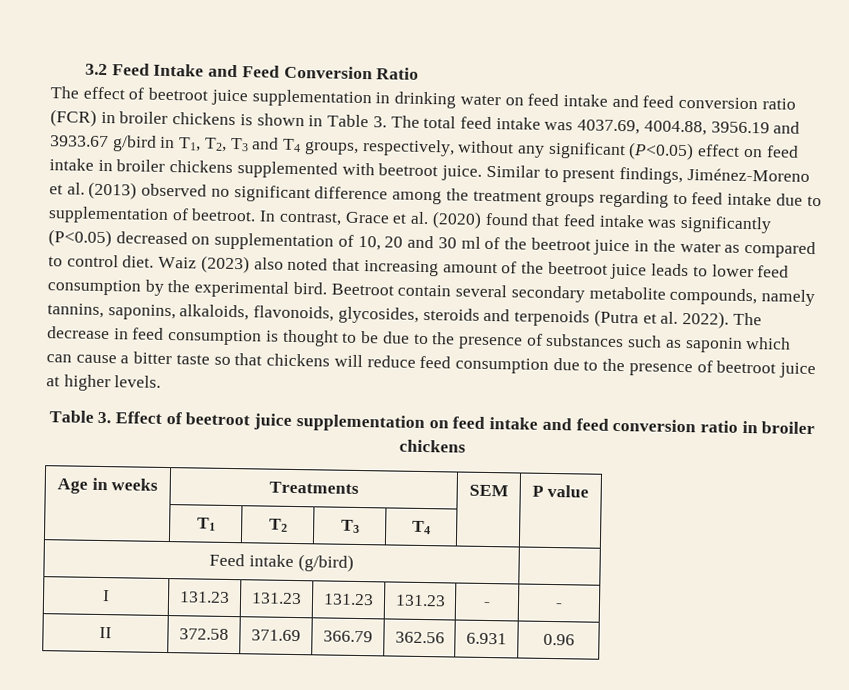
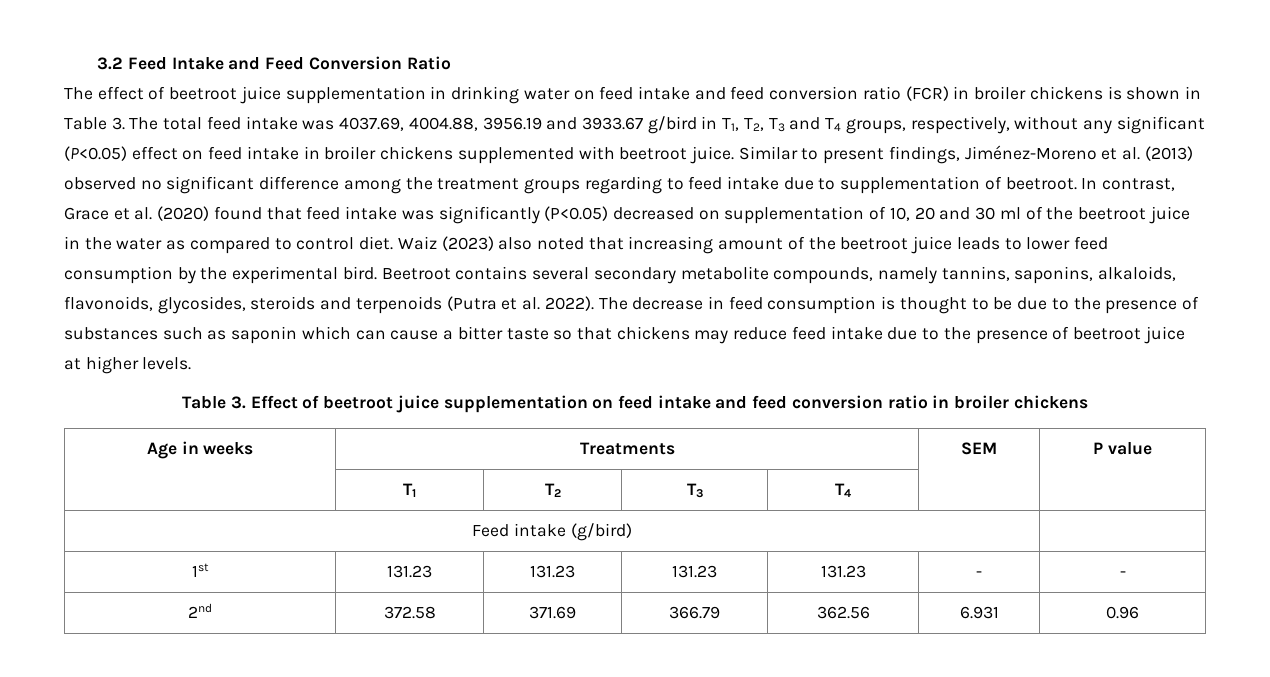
[397,284,452,297] contain -> [455,266,528,280] contains
[333,354,363,368] will -> [694,330,729,344] may
[454,357,549,374] consumption -> [830,326,883,340] intake
[102,590,110,602] I -> [191,563,209,577] 1st
[99,626,112,639] II -> [188,603,212,618] 2nd

